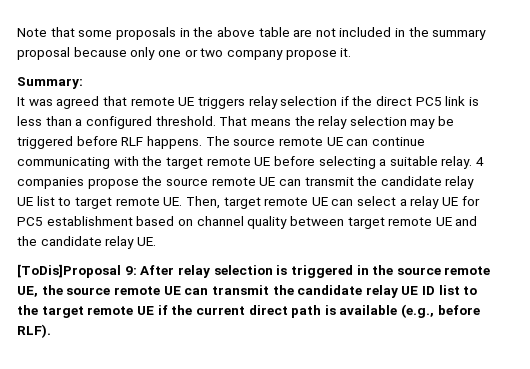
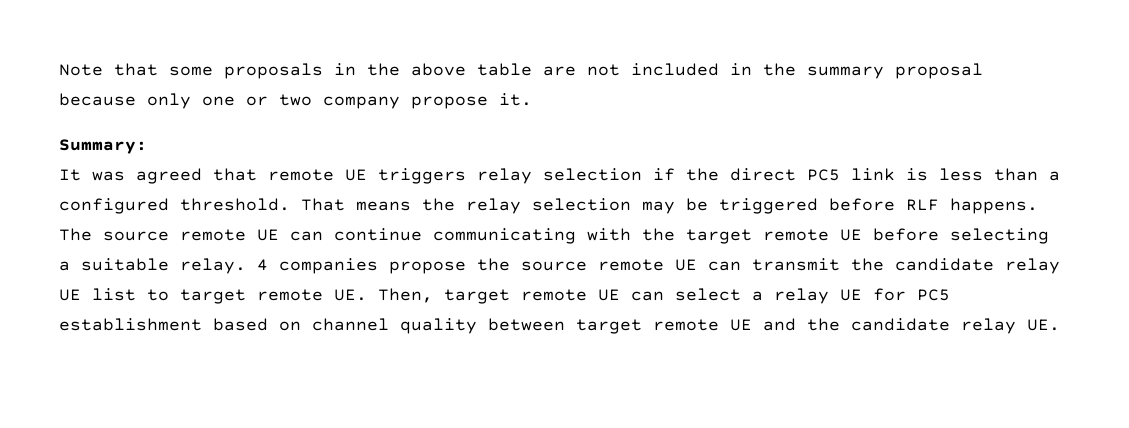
[17,264,491,278] [17,285,478,298] [17,304,480,318] [17,324,51,338] // [ToDis]Proposal 9: After relay selection is triggered in the source remote UE, the source remote UE can transmit the candidate relay UE ID list to the target remote UE if the current direct path is available (e.g., before RLF). -> (1060, 325) none

